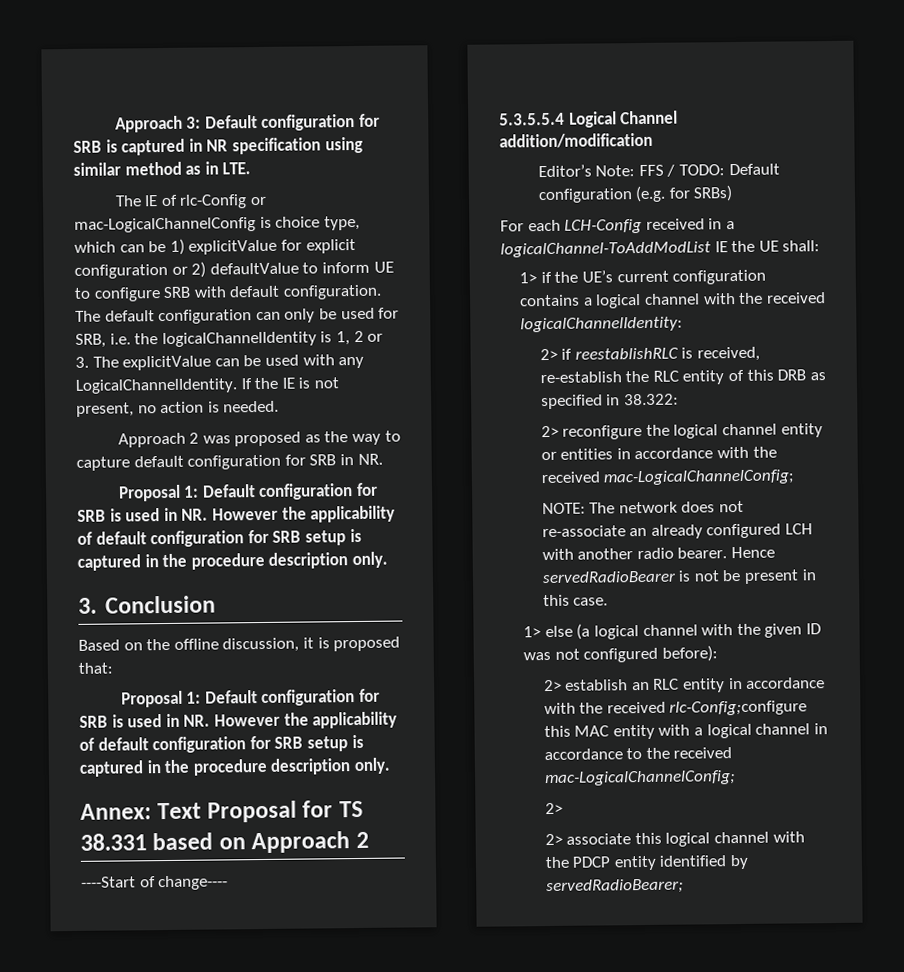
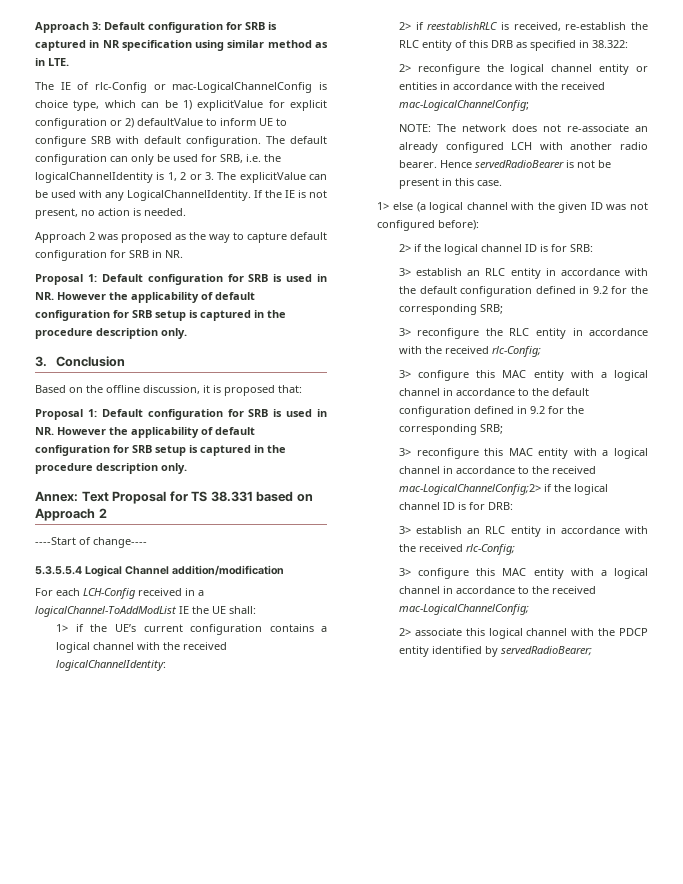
[537,163,780,178] [537,185,734,204] // Editor’s Note: FFS / TODO: Default configuration (e.g. for SRBs) -> (284, 570) none
(562, 685) none -> [413,244,593,255] [398,268,648,279] [398,286,648,297] [398,304,503,315] [398,328,648,339] [398,346,541,357] [398,370,648,381] [398,388,589,396] [398,406,584,417] [398,424,503,435] [398,448,648,459] [398,466,596,474] [398,484,608,495] [398,502,513,510] [398,526,411,534] if the logical channel ID is for SRB: // 3> establish an RLC entity in accordance with the default configuration defined in 9.2 for the corresponding SRB; // 3> reconfigure the RLC entity in accordance with the received rlc-Config; // 3> configure this MAC entity with a logical channel in accordance to the default configuration defined in 9.2 for the corresponding SRB; // 3> reconfigure this MAC entity with a logical channel in accordance to the received mac-LogicalChannelConfig;2> if the logical channel ID is for DRB: // 3>
[669,700,808,716] rlc-Config;configure -> [465,544,515,555] [398,568,470,579] rlc-Config; // 3> configure
[544,833,563,846] // 2> -> (411, 632) none

